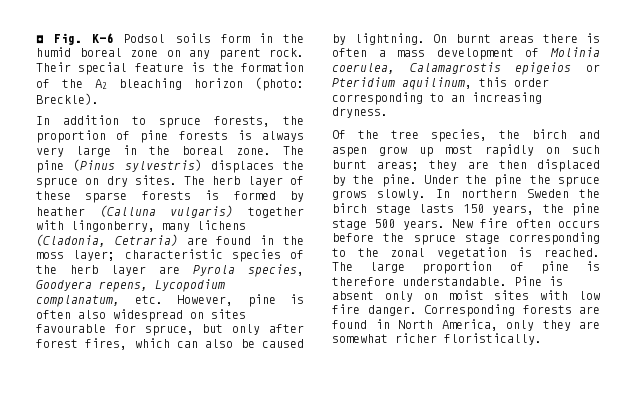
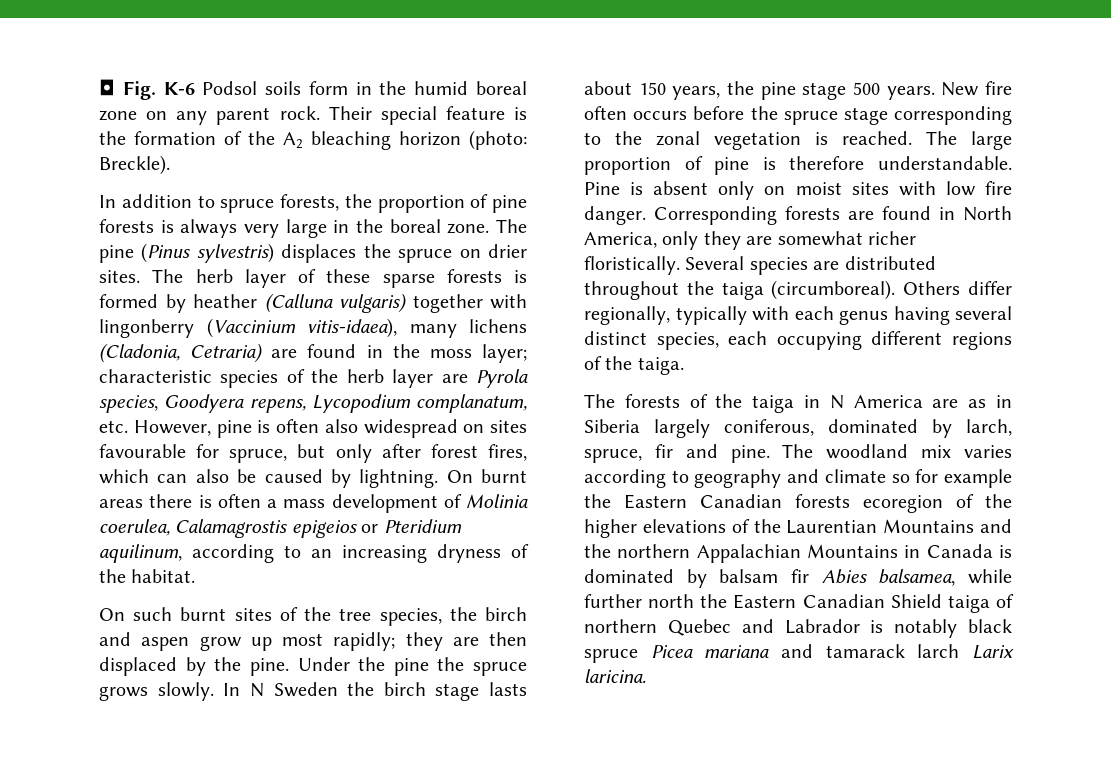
[106,176,128,187] dry -> [488,244,527,258] drier
[71,220,155,232] lingonberry, -> [99,318,397,338] lingonberry (Vaccinium vitis-idaea),
[479,77,549,87] [332,92,542,105] [332,107,388,118] [332,130,346,139] this order corresponding to an increasing dryness. // Of -> [192,544,529,563] [99,569,196,583] [99,607,298,621] according to an increasing dryness of the habitat. // On such burnt sites of
[485,144,600,157] [332,160,420,171] rapidly on such burnt areas; -> [333,632,396,651] rapidly;
[460,189,517,198] northern -> [249,683,264,697] N
(454, 208) none -> [584,81,632,95] about
(542, 339) none -> [685,256,936,275] [584,280,1012,300] [584,306,1012,325] [584,331,1012,350] [584,356,684,375] [584,394,1013,413] [584,419,1012,438] [584,444,1012,463] [584,469,1012,488] [584,494,1012,513] [584,519,1012,538] [584,544,1012,563] [584,569,1012,588] [584,594,1014,613] [584,619,1012,638] [584,644,1014,663] [584,669,646,683] Several species are distributed throughout the taiga (circumboreal). Others differ regionally, typically with each genus having several distinct species, each occupying different regions of the taiga. // The forests of the taiga in N America are as in Siberia largely coniferous, dominated by larch, spruce, fir and pine. The woodland mix varies according to geography and climate so for example the Eastern Canadian forests ecoregion of the higher elevations of the Laurentian Mountains and the northern Appalachian Mountains in Canada is dominated by balsam fir Abies balsamea, while further north the Eastern Canadian Shield taiga of northern Quebec and Labrador is notably black spruce Picea mariana and tamarack larch Larix laricina.

